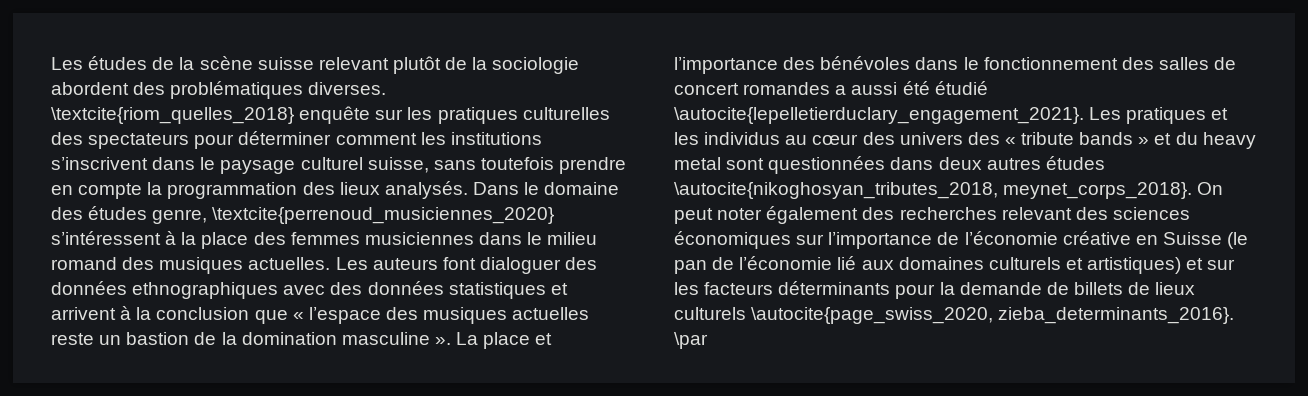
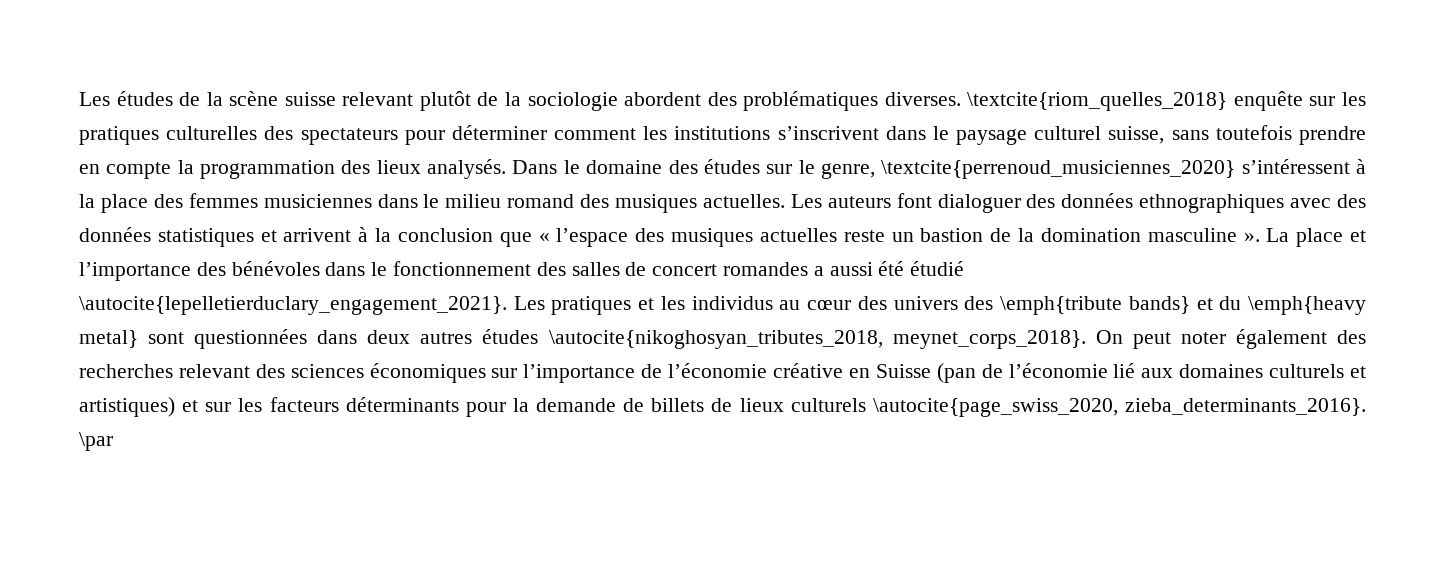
(148, 213) none -> [766,160,815,174] sur le
[1004,132,1256,149] [674,157,721,170] « tribute bands » et du heavy metal -> [1000,296,1367,315] [79,330,138,348] \emph{tribute bands} et du \emph{heavy metal}
[1227,232,1249,249] [674,260,707,274] (le pan -> [936,363,976,383] (pan

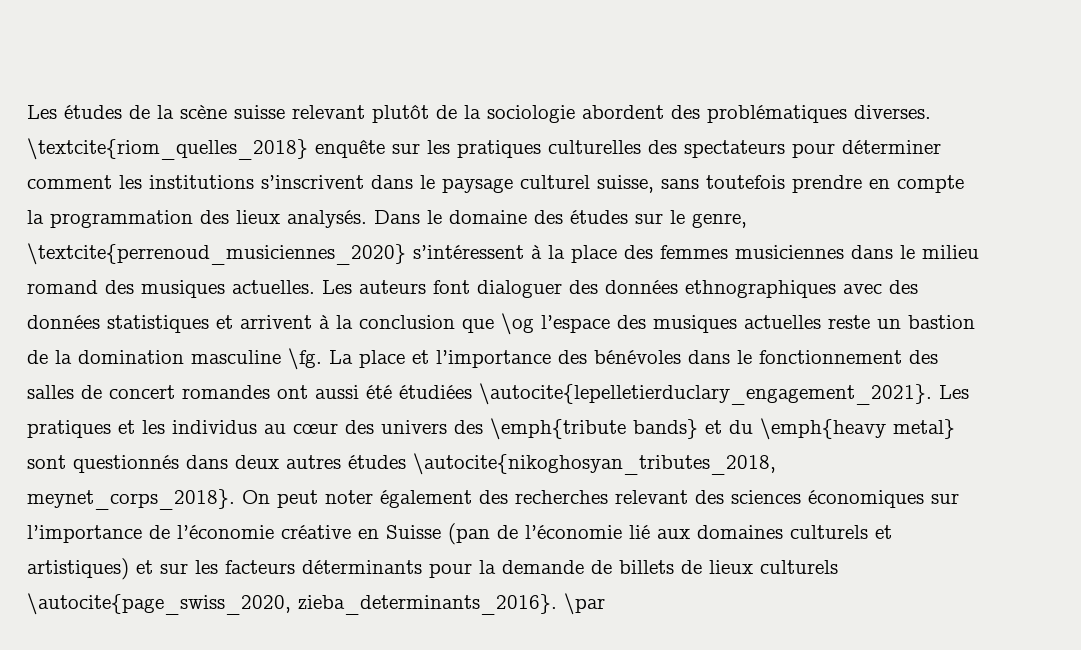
[538,233,550,242] « -> [501,313,534,335] \og
[1243,233,1260,242] ». -> [288,348,322,370] \fg.
[813,266,824,276] a -> [277,385,308,399] ont
[910,261,965,276] étudié -> [399,385,472,399] étudiées
[194,329,308,349] questionnées -> [73,455,179,473] questionnés

